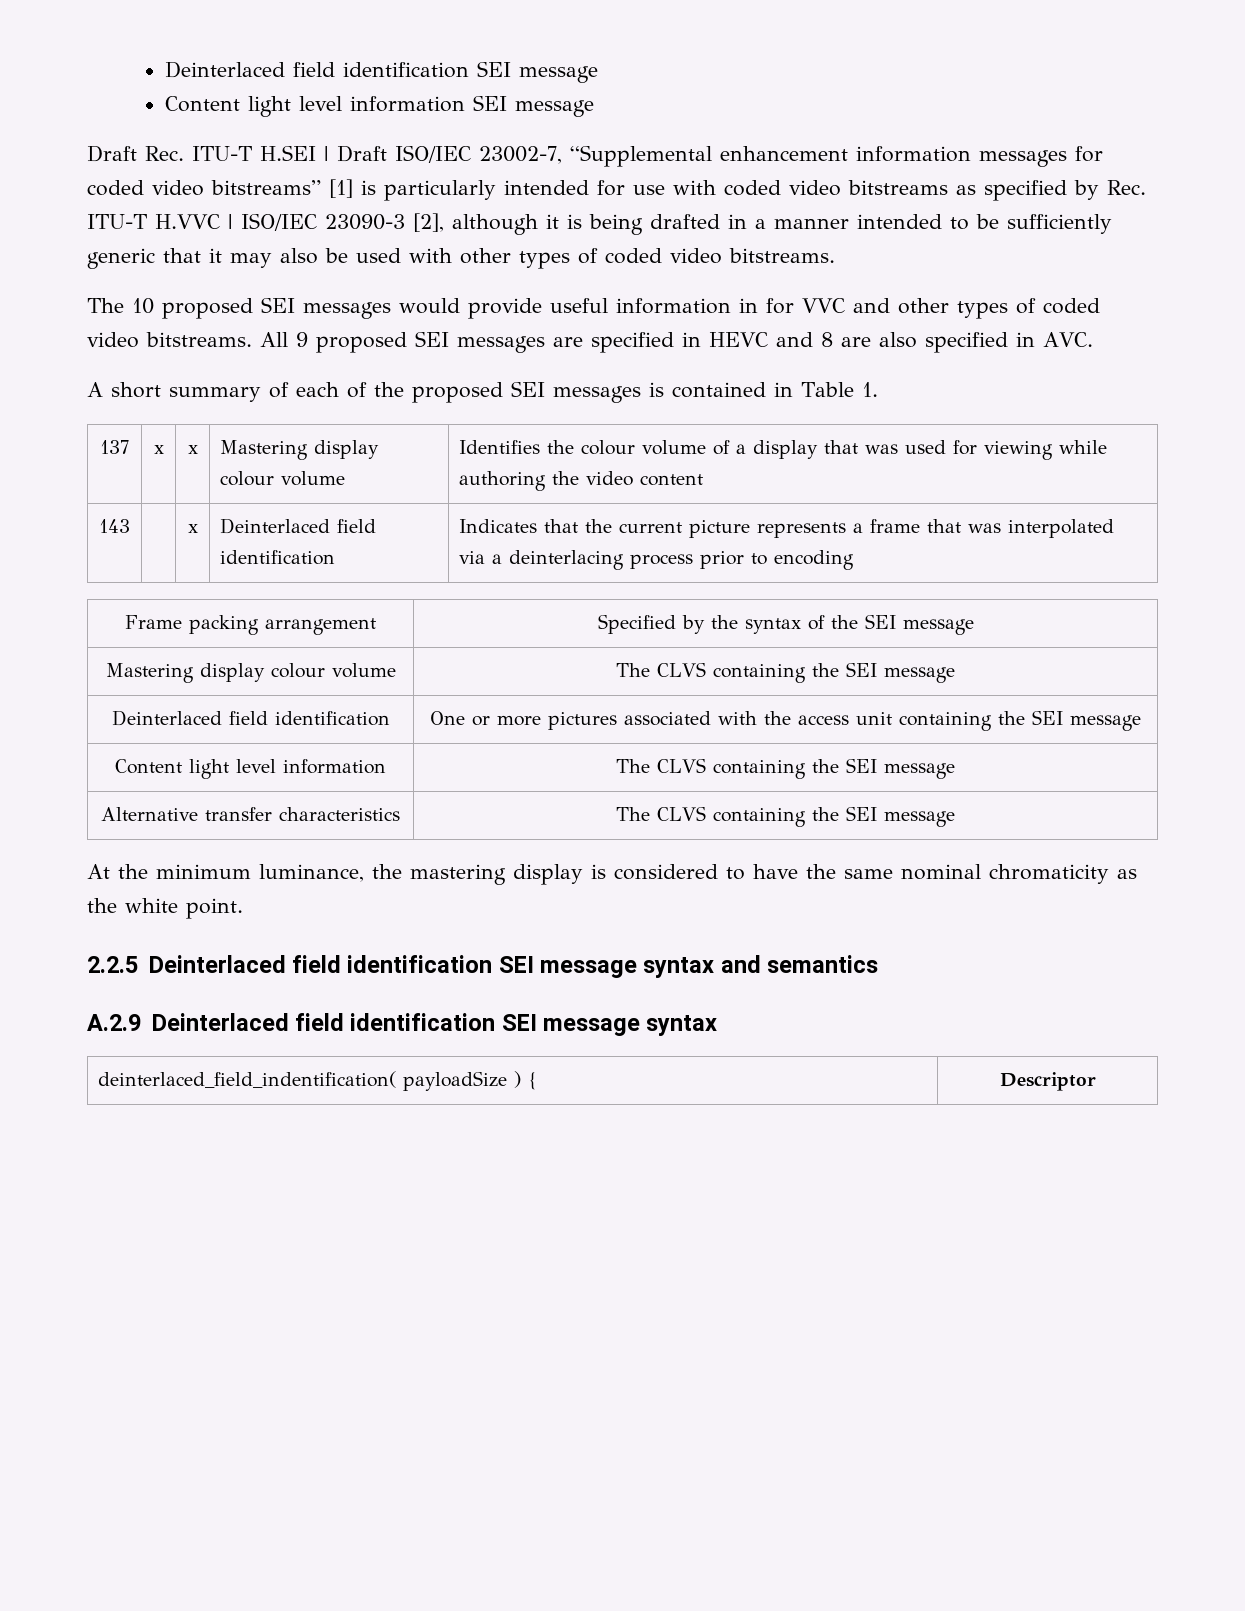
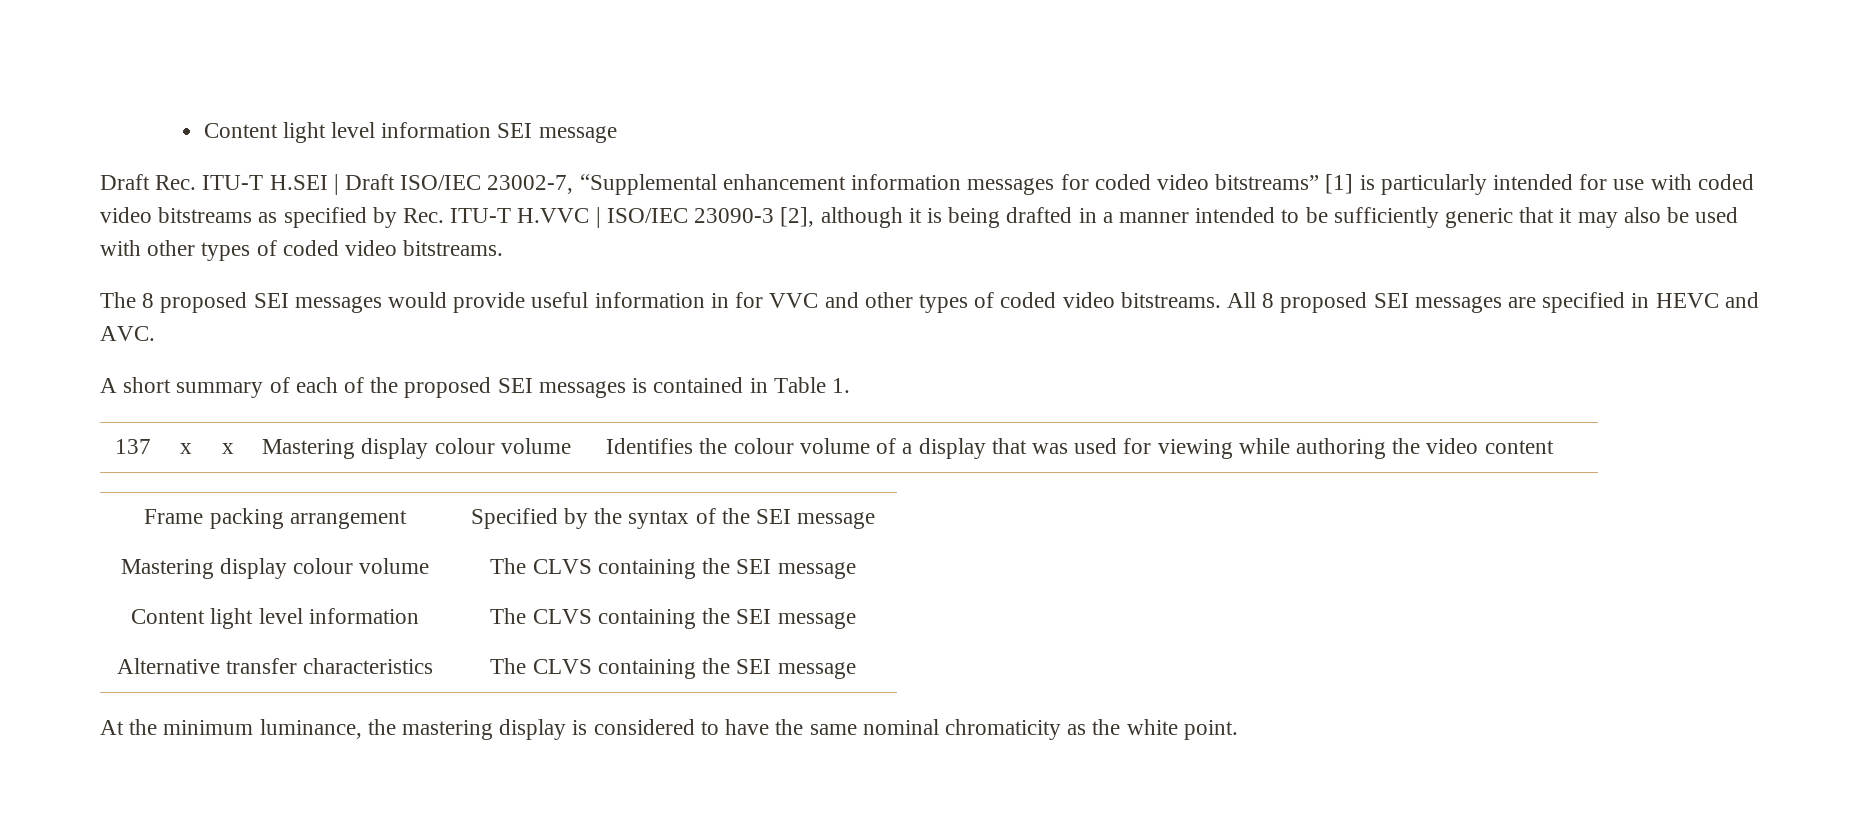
[165,61,599,83] Deinterlaced field identification SEI message // -> (203, 130) none
[132,298,154,314] 10 -> [142,293,155,308] 8
[296,332,308,347] 9 -> [1262,293,1275,308] 8
[821,332,1035,353] 8 are also specified in -> (1759, 300) none
[99,519,130,533] [187,524,198,533] [220,518,377,534] [220,550,336,565] [459,519,1115,538] [459,550,855,570] // 143 | | x | Deinterlaced field identification | Indicates that the current picture represents a frame that was interpolated via a deinterlacing process prior to encoding -> (1554, 447) none
[111,710,390,726] [430,710,1141,731] // Deinterlaced field identification | One or more pictures associated with the access unit containing the SEI message -> (856, 570) none
[87,955,879,978] [87,1013,718,1036] [98,1071,539,1091] [999,1072,1096,1091] // 2.2.5 Deinterlaced field identification SEI message syntax and semantics // A.2.9 Deinterlaced field identification SEI message syntax // deinterlaced_field_indentification( payloadSize ) { | Descriptor -> (1238, 730) none

